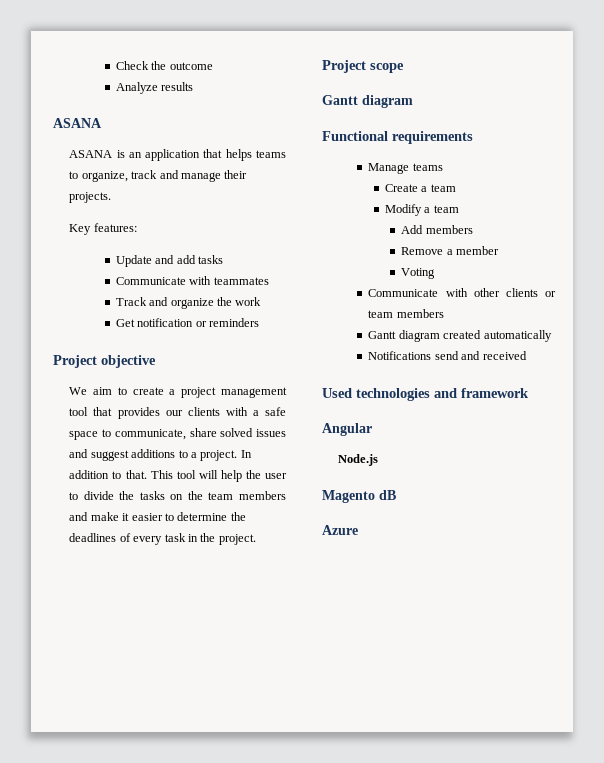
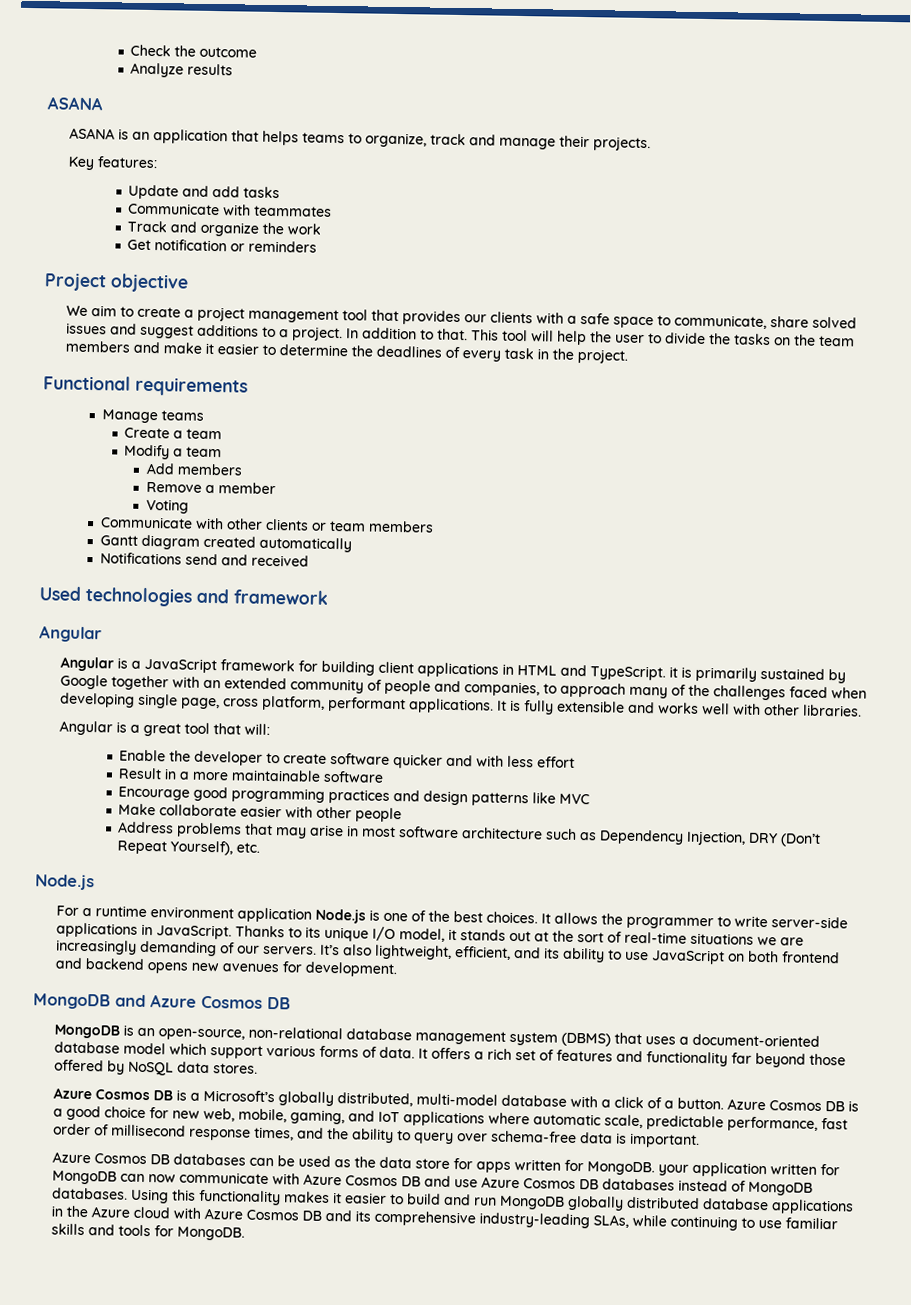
[322,60,404,73] [322,95,413,108] // Project scope // Gantt diagram -> (629, 356) none
[338,454,379,466] [322,490,396,503] [322,525,358,535] Node.js // Magento dB // Azure -> [60,656,847,684] [60,674,868,701] [60,692,863,717] [59,720,271,737] [119,749,576,769] [118,767,385,783] [118,786,591,807] [118,803,403,823] [118,821,822,847] [117,840,261,856] [35,874,95,891] [56,905,849,930] [56,922,805,946] [56,939,841,965] [55,957,398,978] [33,993,291,1010] [54,1024,821,1047] [54,1041,847,1068] [54,1059,259,1076] [53,1087,860,1112] [53,1105,849,1132] [53,1123,701,1149] [52,1151,841,1178] [52,1170,814,1196] [52,1187,855,1215] [51,1205,839,1231] [51,1223,246,1241] Angular is a JavaScript framework for building client applications in HTML and TypeScript. it is primarily sustained by Google together with an extended community of people and companies, to approach many of the challenges faced when developing single page, cross platform, performant applications. It is fully extensible and works well with other libraries. // Angular is a great tool that will: // Enable the developer to create software quicker and with less effort // Result in a more maintainable software // Encourage good programming practices and design patterns like MVC // Make collaborate easier with other people // Address problems that may arise in most software architecture such as Dependency Injection, DRY (Don’t Repeat Yourself), etc. // Node.js // For a runtime environment application Node.js is one of the best choices. It allows the programmer to write server-side applications in JavaScript. Thanks to its unique I/O model, it stands out at the sort of real-time situations we are increasingly demanding of our servers. It’s also lightweight, efficient, and its ability to use JavaScript on both frontend and backend opens new avenues for development. // MongoDB and Azure Cosmos DB // MongoDB is an open-source, non-relational database management system (DBMS) that uses a document-oriented database model which support various forms of data. It offers a rich set of features and functionality far beyond those offered by NoSQL data stores. // Azure Cosmos DB is a Microsoft’s globally distributed, multi-model database with a click of a button. Azure Cosmos DB is a good choice for new web, mobile, gaming, and IoT applications where automatic scale, predictable performance, fast order of millisecond response times, and the ability to query over schema-free data is important. // Azure Cosmos DB databases can be used as the data store for apps written for MongoDB. your application written for MongoDB can now communicate with Azure Cosmos DB and use Azure Cosmos DB databases instead of MongoDB databases. Using this functionality makes it easier to build and run MongoDB globally distributed database applications in the Azure cloud with Azure Cosmos DB and its comprehensive industry-leading SLAs, while continuing to use familiar skills and tools for MongoDB.

